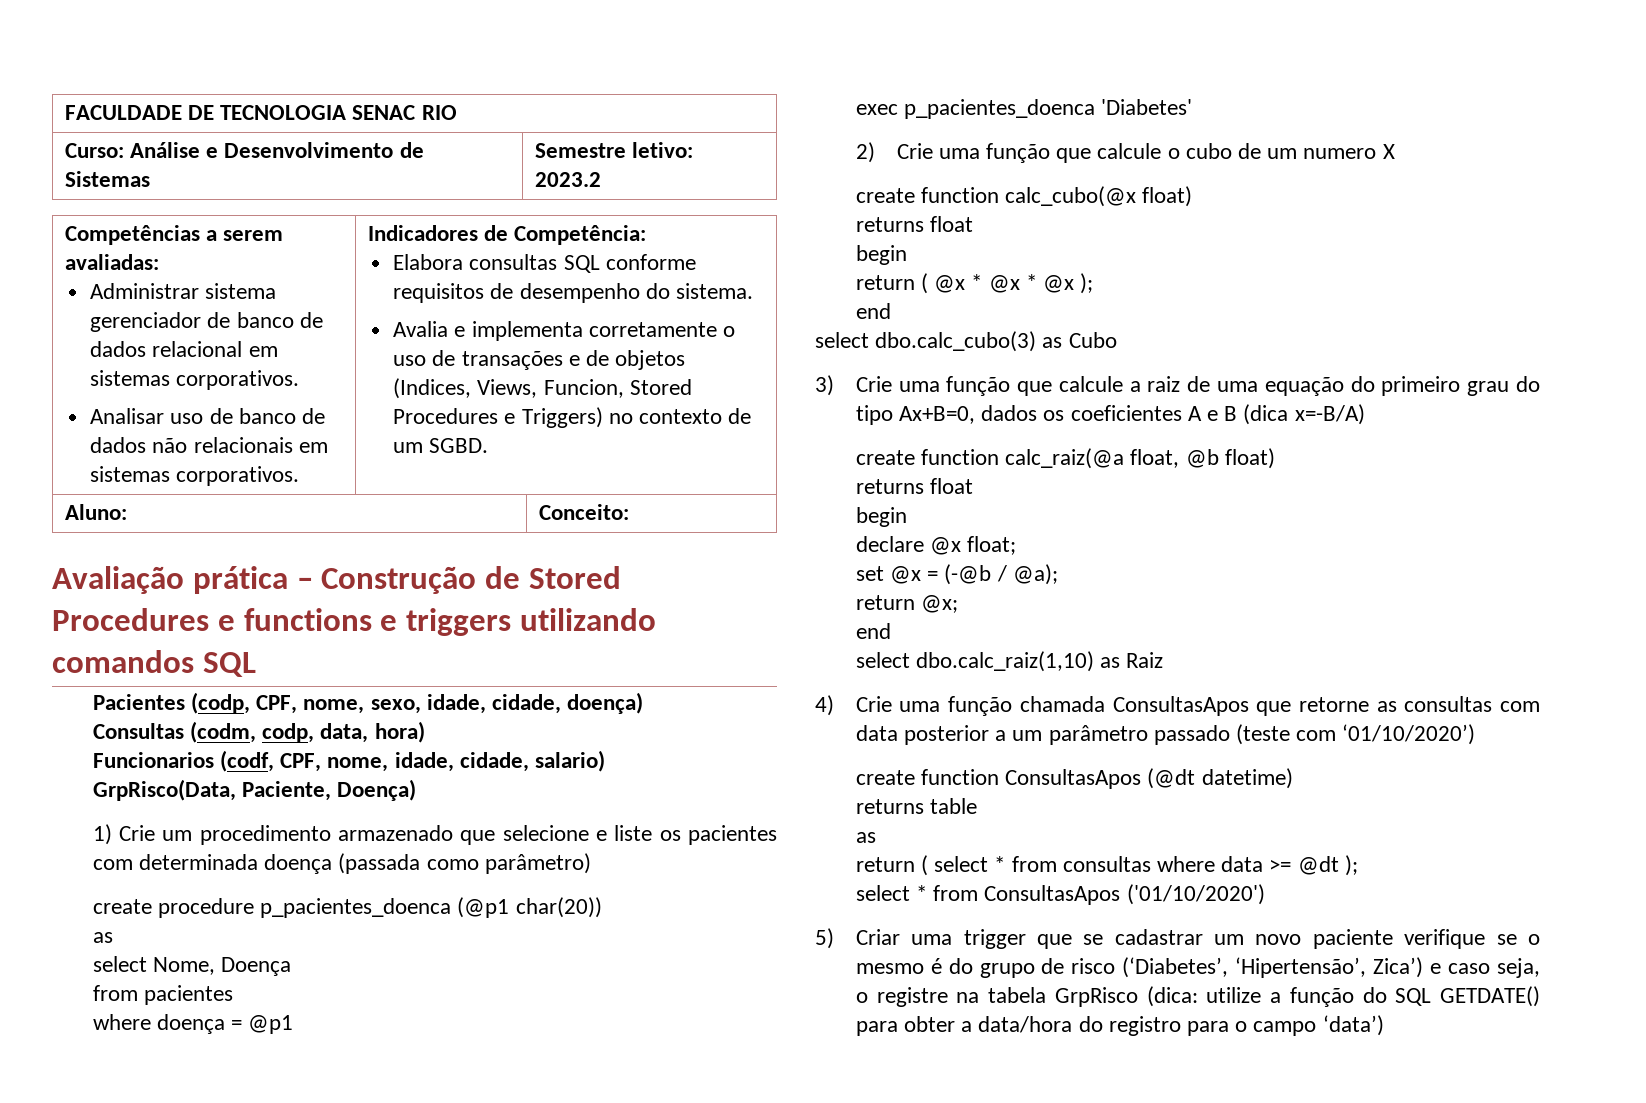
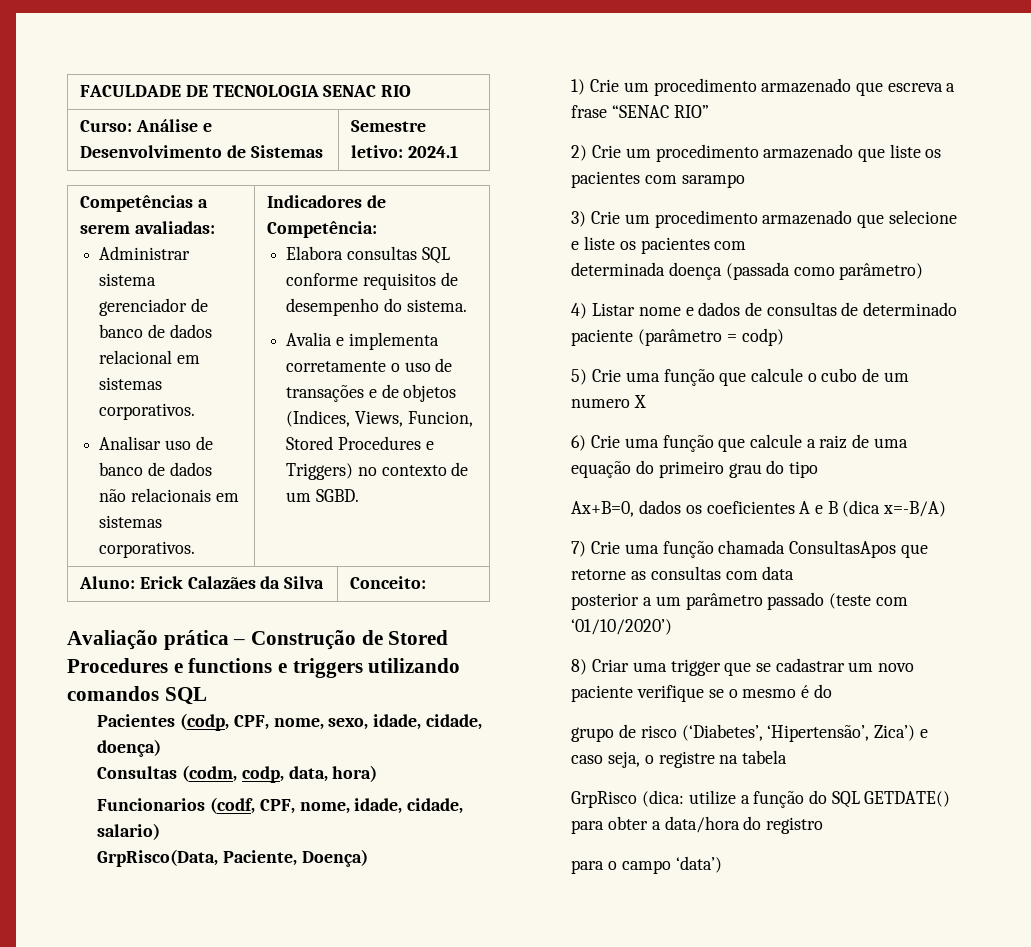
[534,172,601,187] 2023.2 -> [407,145,458,158] 2024.1
(127, 512) none -> [139,576,324,589] Erick Calazães da Silva
(496, 837) none -> [887,83,956,92] [571,105,709,118] [571,144,942,162] [571,171,745,188] [571,210,884,228] escreva a frase “SENAC RIO” // 2) Crie um procedimento armazenado que liste os pacientes com sarampo // 3) Crie um procedimento armazenado que
(133, 864) none -> (747, 245) //
[92,897,602,918] [92,932,113,943] [92,956,292,976] [92,985,233,1005] [92,1014,294,1034] [855,99,1193,119] [855,142,875,163] create procedure p_pacientes_doenca (@p1 char(20)) // as // select Nome, Doença // from pacientes // where doença = @p1 // exec p_pacientes_doenca 'Diabetes' // 2) -> [571,302,958,319] [571,328,784,346] [571,369,588,385] 4) Listar nome e dados de consultas de determinado paciente (parâmetro = codp) // 5)
[855,186,1193,207] [855,216,973,232] [855,245,907,265] [855,273,1094,294] [855,303,891,319] [815,331,1117,352] [815,375,834,396] create function calc_cubo(@x float) // returns float // begin // return ( @x * @x * @x ); // end // select dbo.calc_cubo(3) as Cubo // 3) -> [571,435,587,451] 6)
(893, 415) none -> (818, 469) //
[855,448,1275,469] [855,478,973,494] [855,507,907,527] [855,536,1017,555] [855,564,1058,585] [855,595,958,613] [855,623,891,639] [855,651,1164,672] [815,695,834,716] create function calc_raiz(@a float, @b float) // returns float // begin // declare @x float; // set @x = (-@b / @a); // return @x; // end // select dbo.calc_raiz(1,10) as Raiz // 4) -> [571,541,587,557] 7)
(898, 733) none -> (795, 573) //
[855,768,1293,789] [855,798,977,814] [855,832,876,843] [855,855,1358,876] [855,884,1265,905] [815,928,834,949] create function ConsultasApos (@dt datetime) // returns table // as // return ( select * from consultas where data >= @dt ); // select * from ConsultasApos ('01/10/2020') // 5) -> [571,659,588,675] 8)
(973, 966) none -> (832, 691) //
(1047, 995) none -> (787, 757) //
(1181, 1026) none -> (823, 825) //

